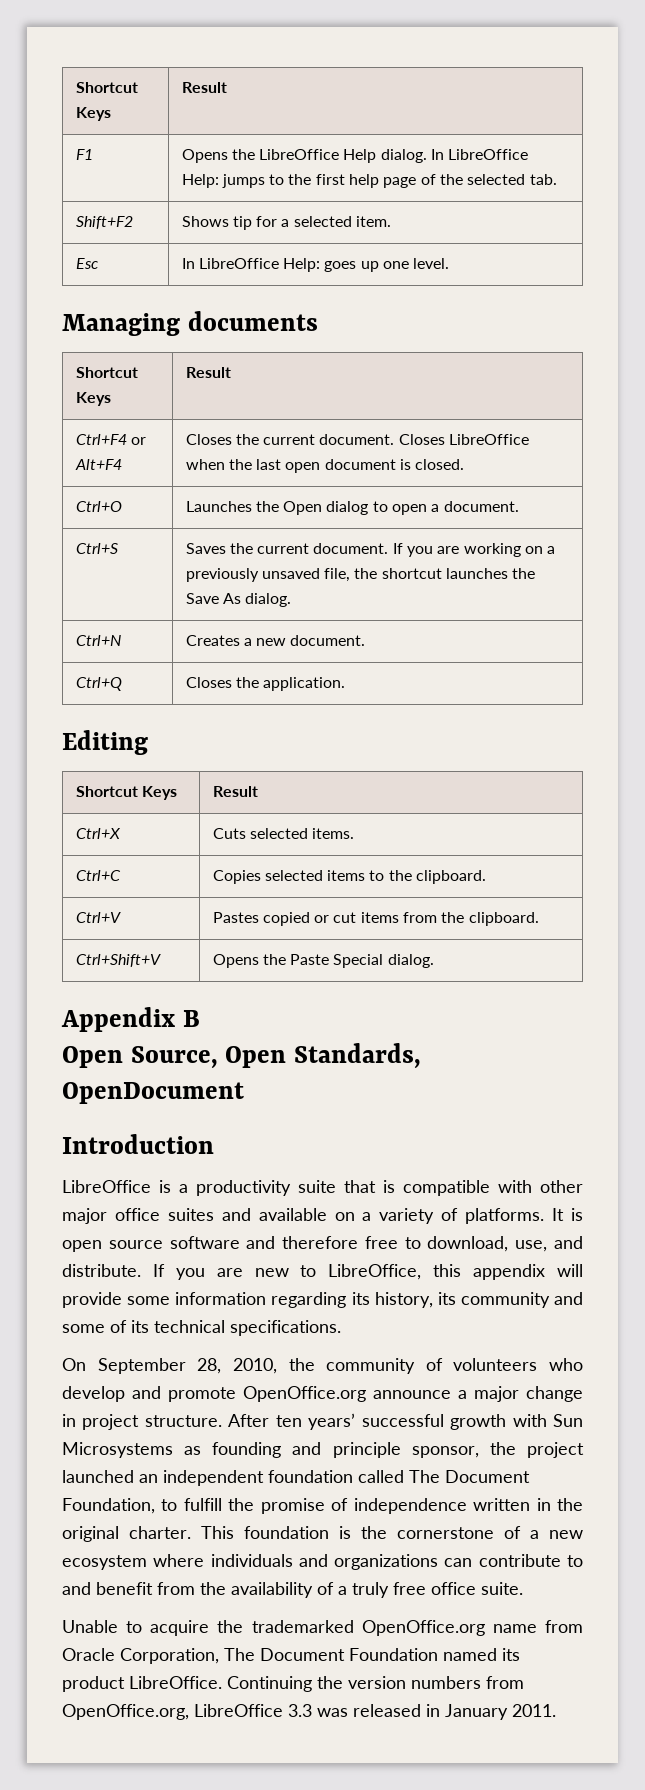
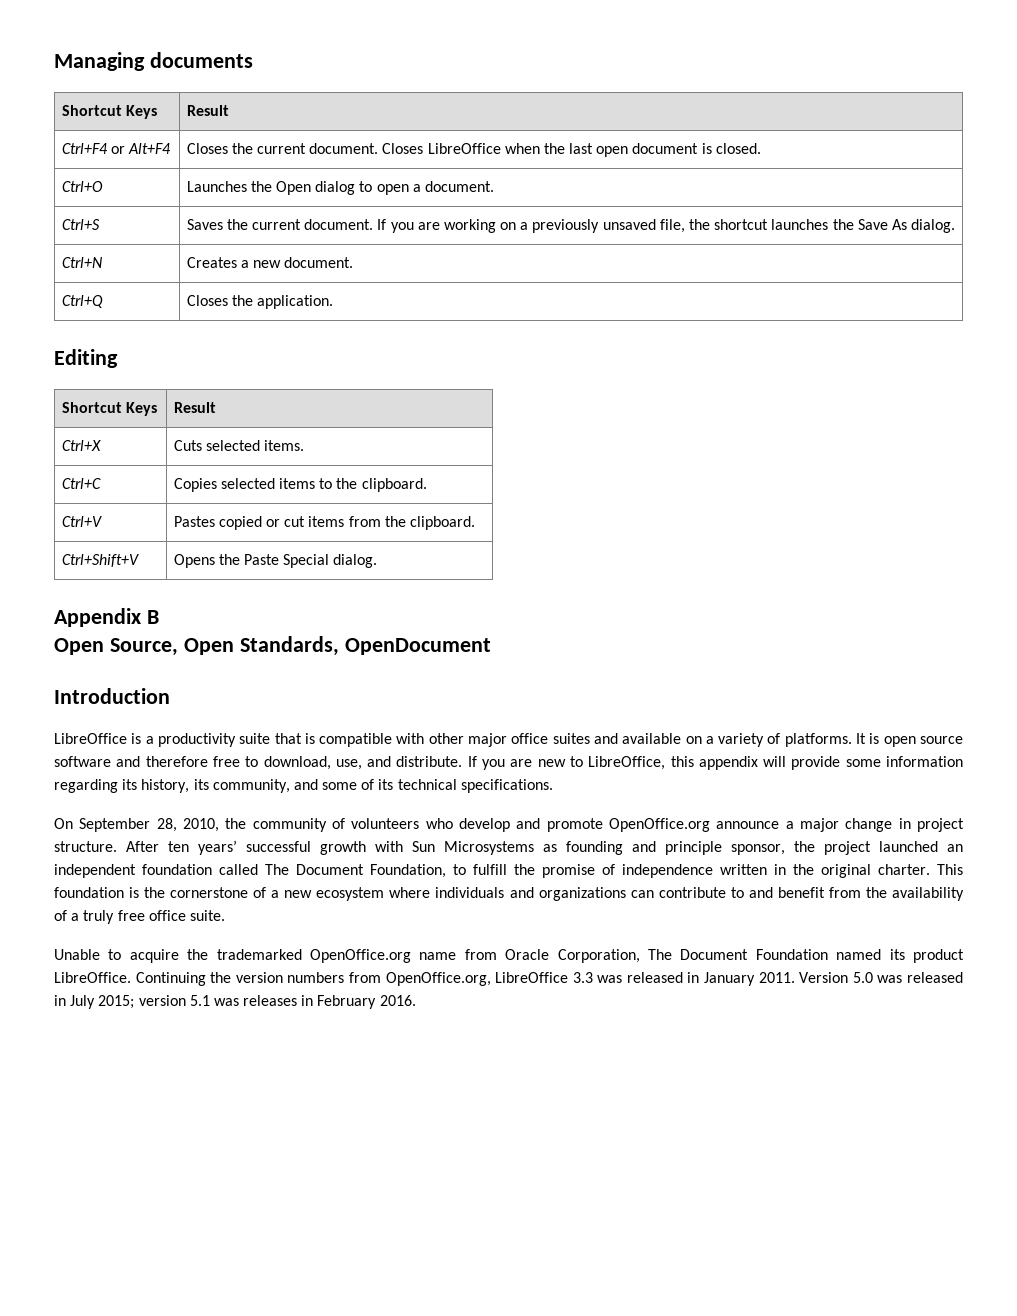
[75,82,138,93] [75,107,111,121] [181,82,227,93] [75,149,93,160] [181,149,529,163] [181,174,557,188] [75,216,133,229] [181,216,392,230] [75,258,98,269] [181,258,450,272] Shortcut Keys | Result // F1 | Opens the LibreOffice Help dialog. In LibreOffice Help: jumps to the first help page of the selected tab. // Shift+F2 | Shows tip for a selected item. // Esc | In LibreOffice Help: goes up one level. // -> (54, 61) none
[460,1292,550,1308] community -> [212,779,290,793] community,
(556, 1710) none -> [799,972,964,983] [54,995,416,1009] Version 5.0 was released in July 2015; version 5.1 was releases in February 2016.

